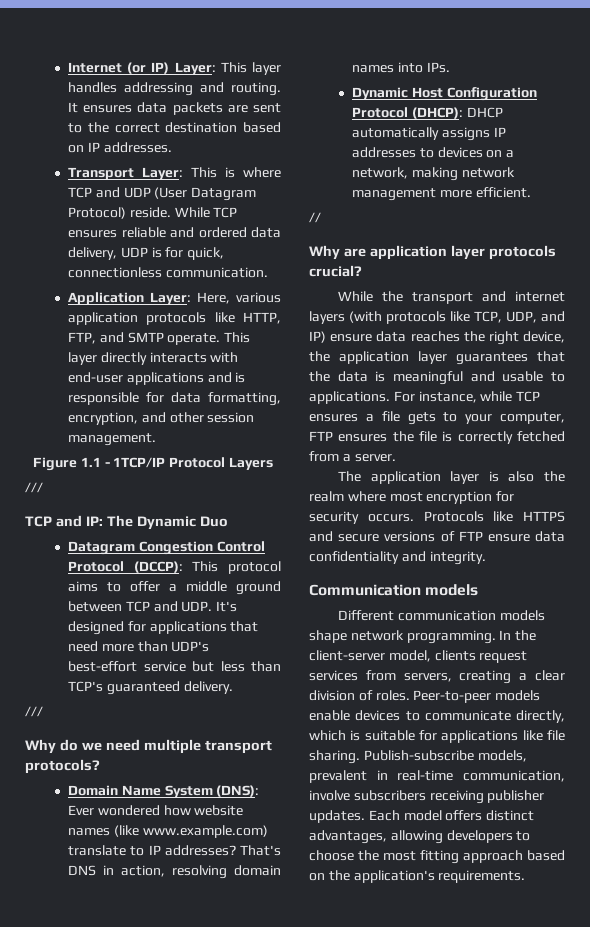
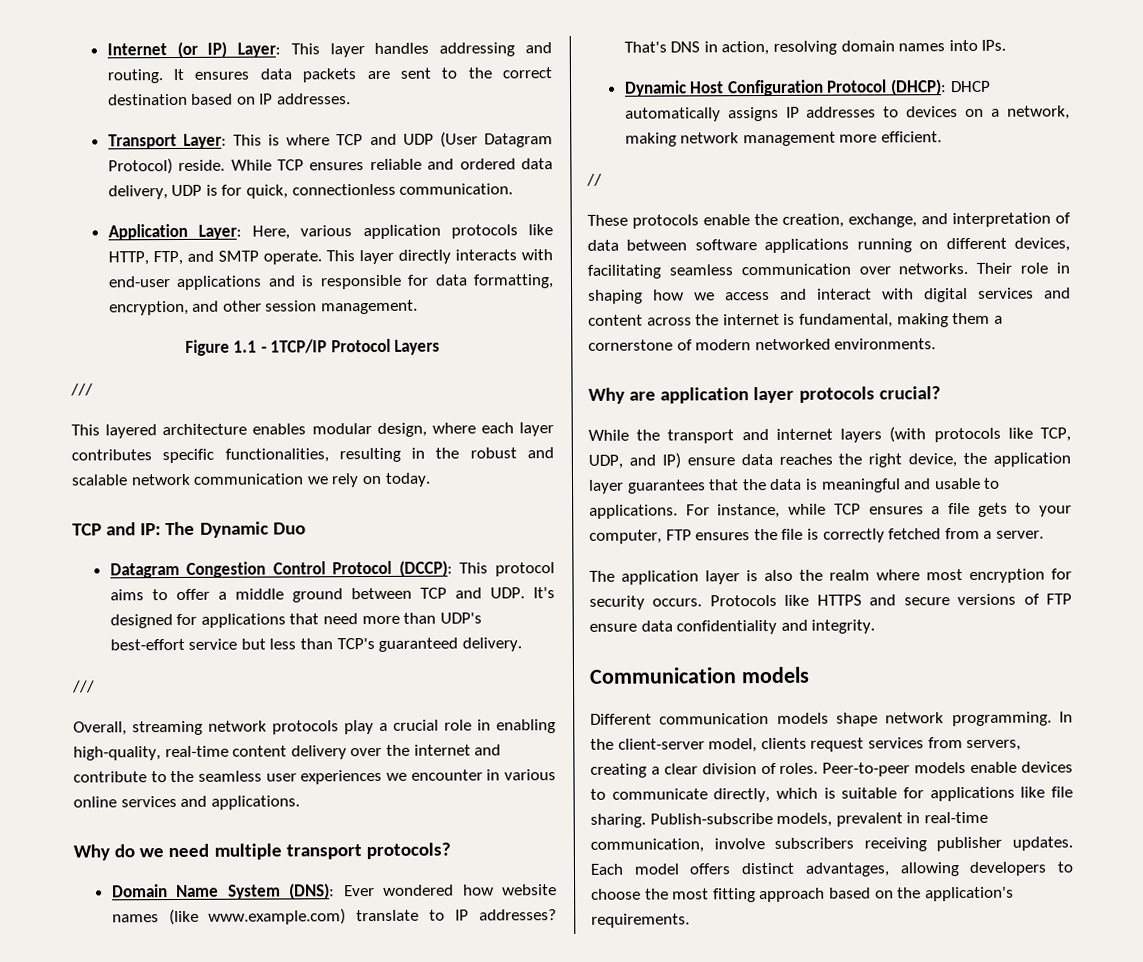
(43, 487) none -> [71,422,554,439] [71,447,554,464] [71,472,431,488] // This layered architecture enables modular design, where each layer contributes specific functionalities, resulting in the robust and scalable network communication we rely on today.
(43, 711) none -> [73,719,556,736] [73,744,502,761] [73,769,556,785] [73,795,300,810] // Overall, streaming network protocols play a crucial role in enabling high-quality, real-time content delivery over the internet and contribute to the seamless user experiences we encounter in various online services and applications.
(321, 217) none -> [587,212,1071,229] [587,237,1070,254] [587,262,1070,279] [588,287,1071,304] [588,312,1003,328] [588,338,937,351] // These protocols enable the creation, exchange, and interpretation of data between software applications running on different devices, facilitating seamless communication over networks. Their role in shaping how we access and interact with digital services and content across the internet is fundamental, making them a cornerstone of modern networked environments.

